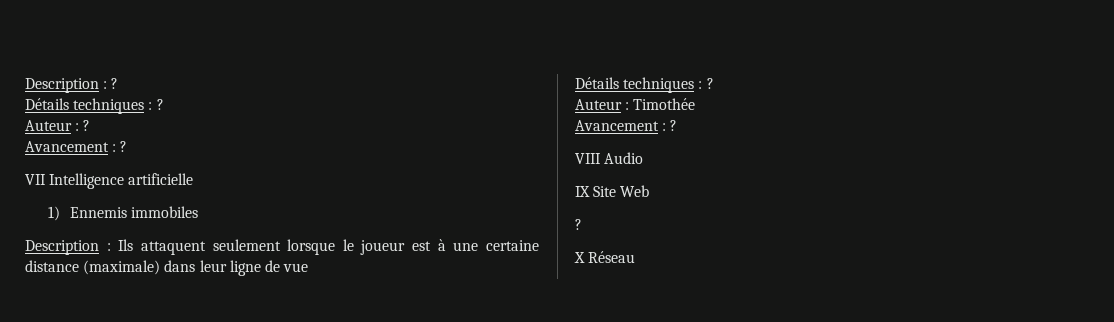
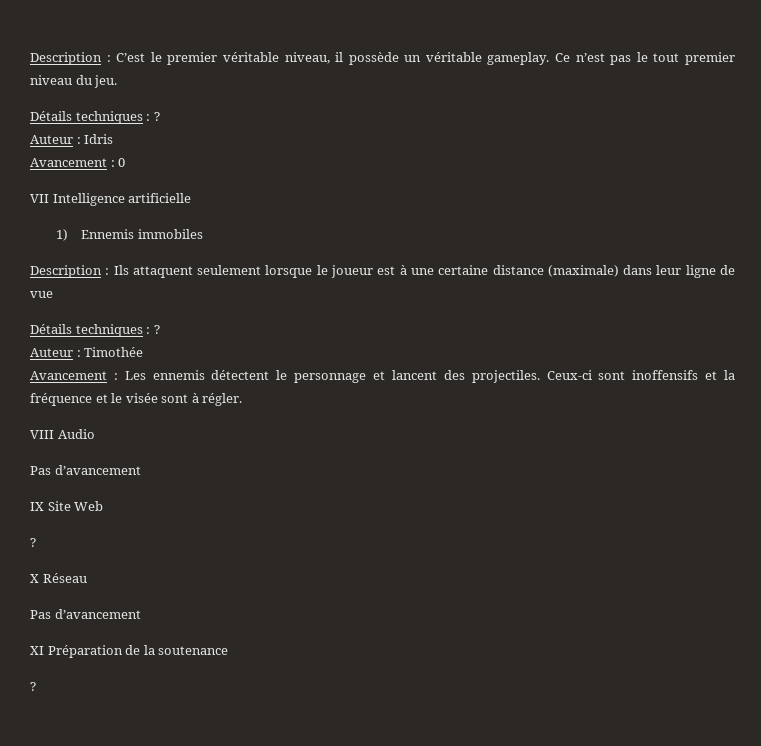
[25,78,119,93] [25,98,164,114] [25,120,91,131] [25,141,128,152] Description : ? // Détails techniques : ? // Auteur : ? // Avancement : ? -> [30,52,736,65] [30,75,118,88] [30,111,160,124] [30,134,114,144] [30,158,126,167] Description : C’est le premier véritable niveau, il possède un véritable gameplay. Ce n’est pas le tout premier niveau du jeu. // Détails techniques : ? // Auteur : Idris // Avancement : 0
[670,120,678,131] ? -> [124,370,736,383] [30,393,243,406] Les ennemis détectent le personnage et lancent des projectiles. Ceux-ci sont inoffensifs et la fréquence et le visée sont à régler.
(644, 158) none -> [30,465,141,475] // Pas d’avancement
(636, 257) none -> [30,609,141,619] [30,645,229,658] [30,682,36,691] // Pas d’avancement // XI Préparation de la soutenance // ?

